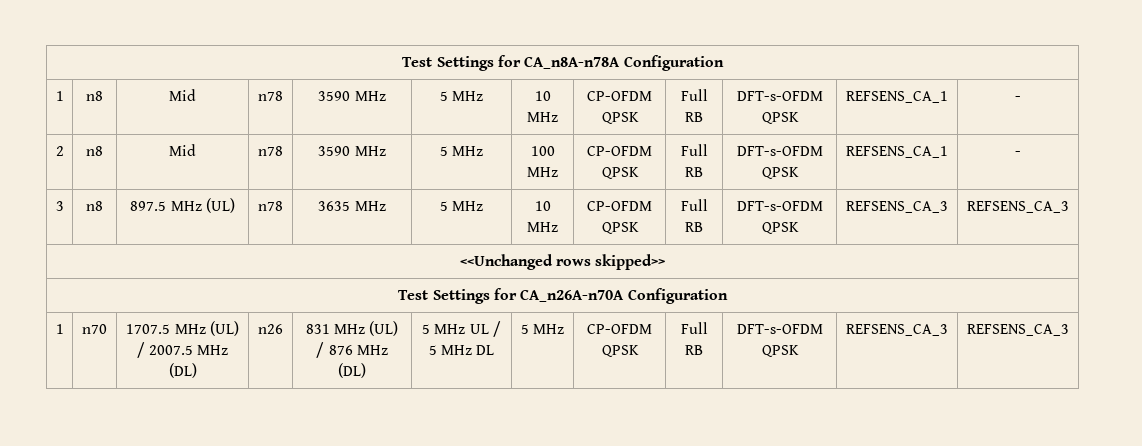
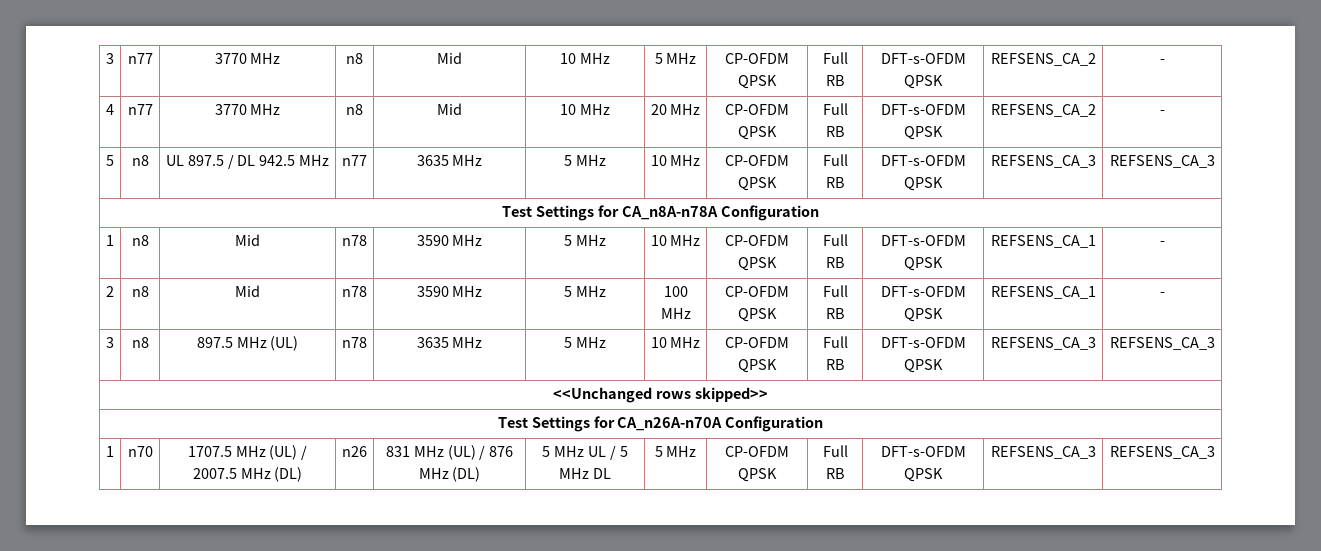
(402, 62) none -> [106,53,114,64] [127,53,153,64] [214,53,281,64] [346,53,363,64] [436,52,462,64] [560,53,610,64] [654,53,697,64] [725,53,789,64] [738,75,777,89] [822,52,848,64] [825,75,845,86] [880,53,966,64] [904,75,943,89] [990,53,1096,66] [1159,59,1165,64] [106,104,114,115] [127,104,153,115] [214,104,281,115] [346,104,363,115] [436,103,462,115] [560,104,610,115] [650,104,701,115] [725,104,789,115] [738,126,777,140] [822,103,848,115] [825,126,845,137] [880,104,966,115] [904,126,943,140] [990,104,1096,117] [1159,110,1165,115] [106,155,114,166] [131,155,149,166] [165,154,330,169] [342,155,367,166] [416,155,483,166] [564,155,606,166] [650,155,701,166] [725,155,789,166] [738,177,777,191] [822,154,848,166] [825,177,845,188] [880,155,966,166] [904,177,943,191] [990,155,1096,168] [1109,155,1215,168] 3 | n77 | 3770 MHz | n8 | Mid | 10 MHz | 5 MHz | CP-OFDM QPSK | Full RB | DFT-s-OFDM QPSK | REFSENS_CA_2 | - // 4 | n77 | 3770 MHz | n8 | Mid | 10 MHz | 20 MHz | CP-OFDM QPSK | Full RB | DFT-s-OFDM QPSK | REFSENS_CA_2 | - // 5 | n8 | UL 897.5 / DL 942.5 MHz | n77 | 3635 MHz | 5 MHz | 10 MHz | CP-OFDM QPSK | Full RB | DFT-s-OFDM QPSK | REFSENS_CA_3 | REFSENS_CA_3 //

